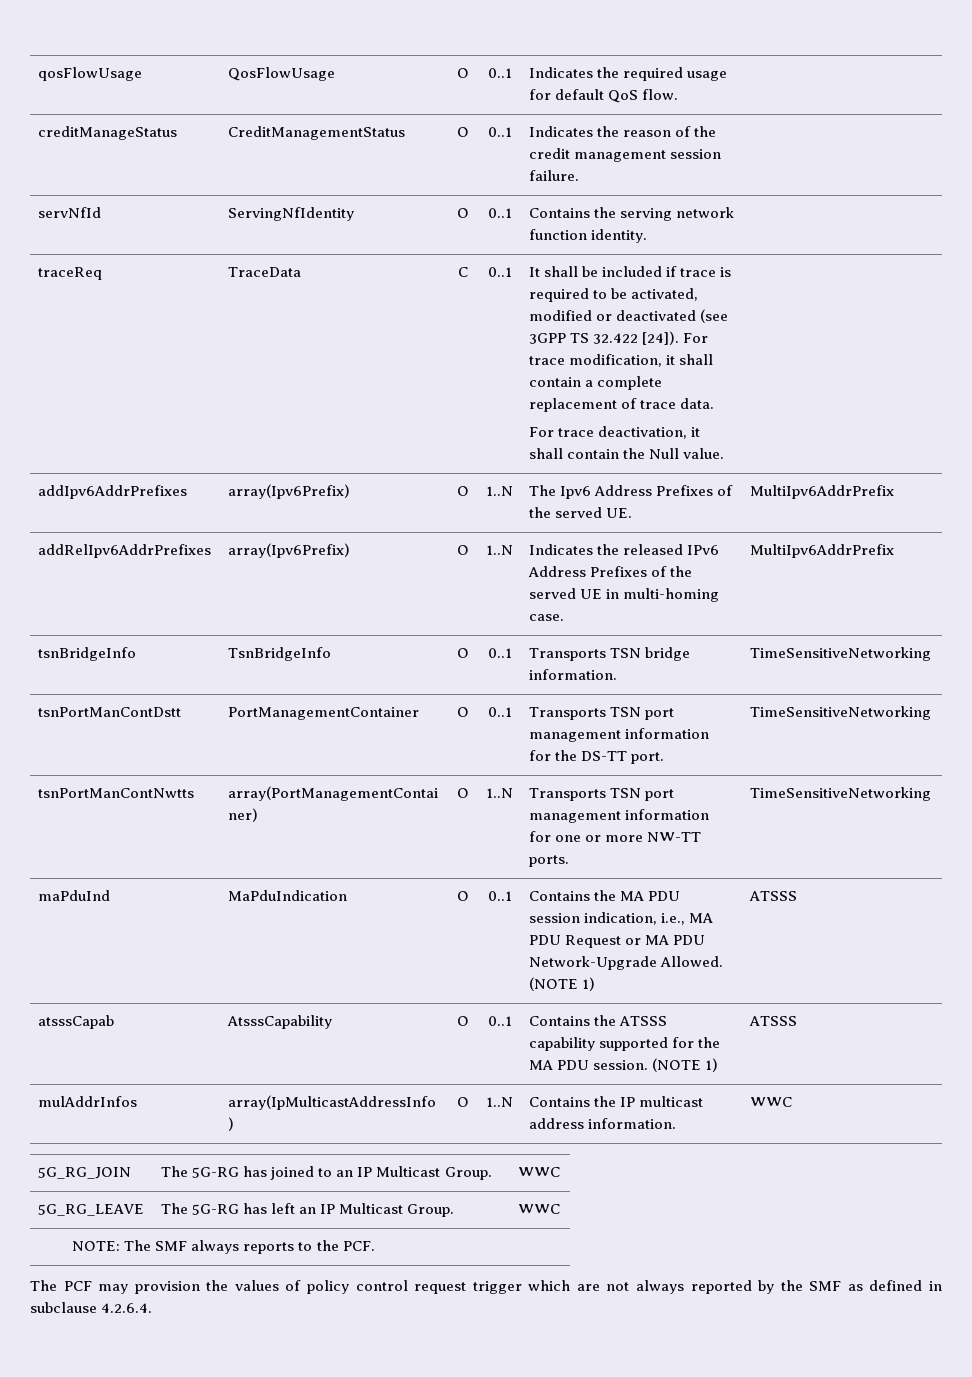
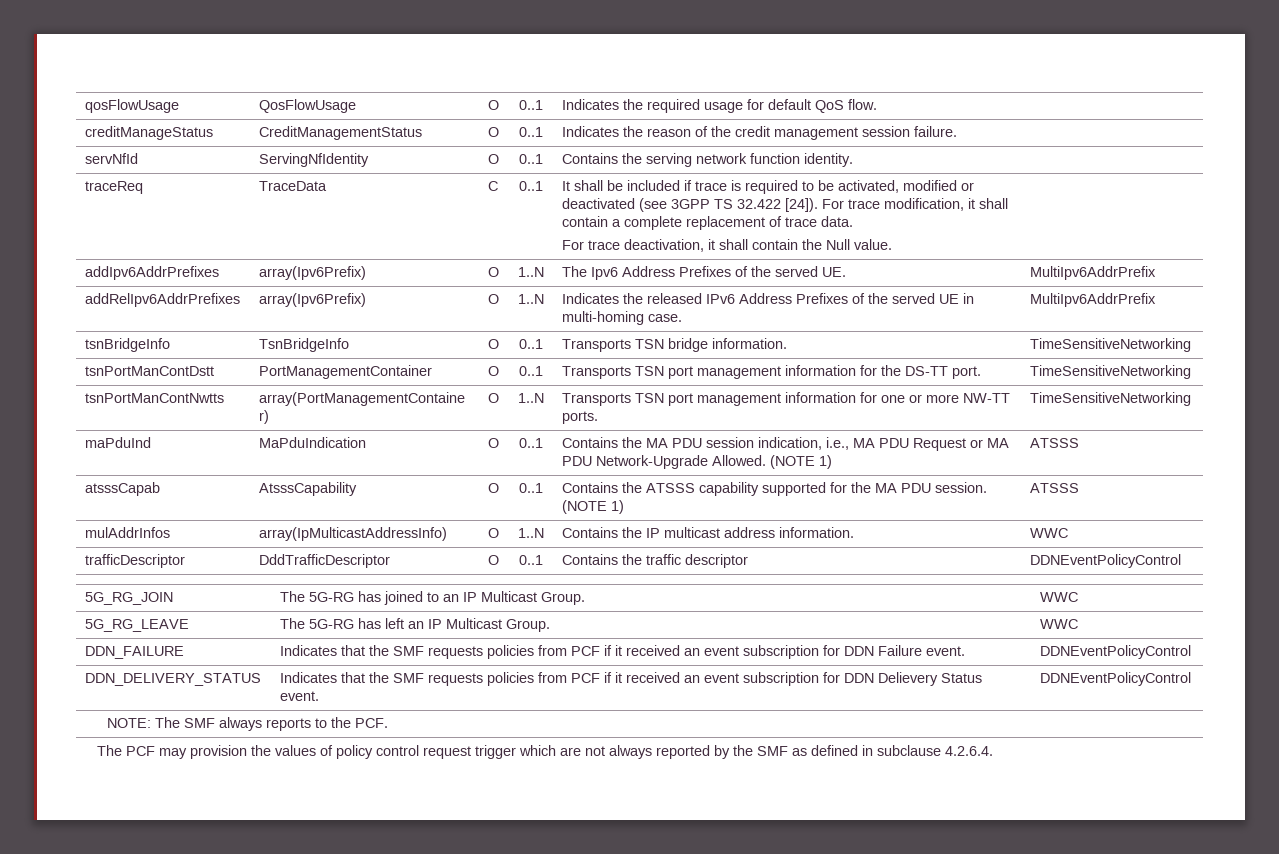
(793, 1102) none -> [85,554,186,568] [259,554,391,568] [487,555,499,565] [519,555,543,565] [562,554,749,568] [1030,554,1182,568] // trafficDescriptor | DddTrafficDescriptor | O | 0..1 | Contains the traffic descriptor | DDNEventPolicyControl
(561, 1209) none -> [85,646,185,659] [280,645,966,659] [1040,645,1192,659] [85,673,262,686] [280,672,983,686] [280,691,320,701] [1040,672,1192,686] // DDN_FAILURE | Indicates that the SMF requests policies from PCF if it received an event subscription for DDN Failure event. | DDNEventPolicyControl // DDN_DELIVERY_STATUS | Indicates that the SMF requests policies from PCF if it received an event subscription for DDN Delievery Status event. | DDNEventPolicyControl

